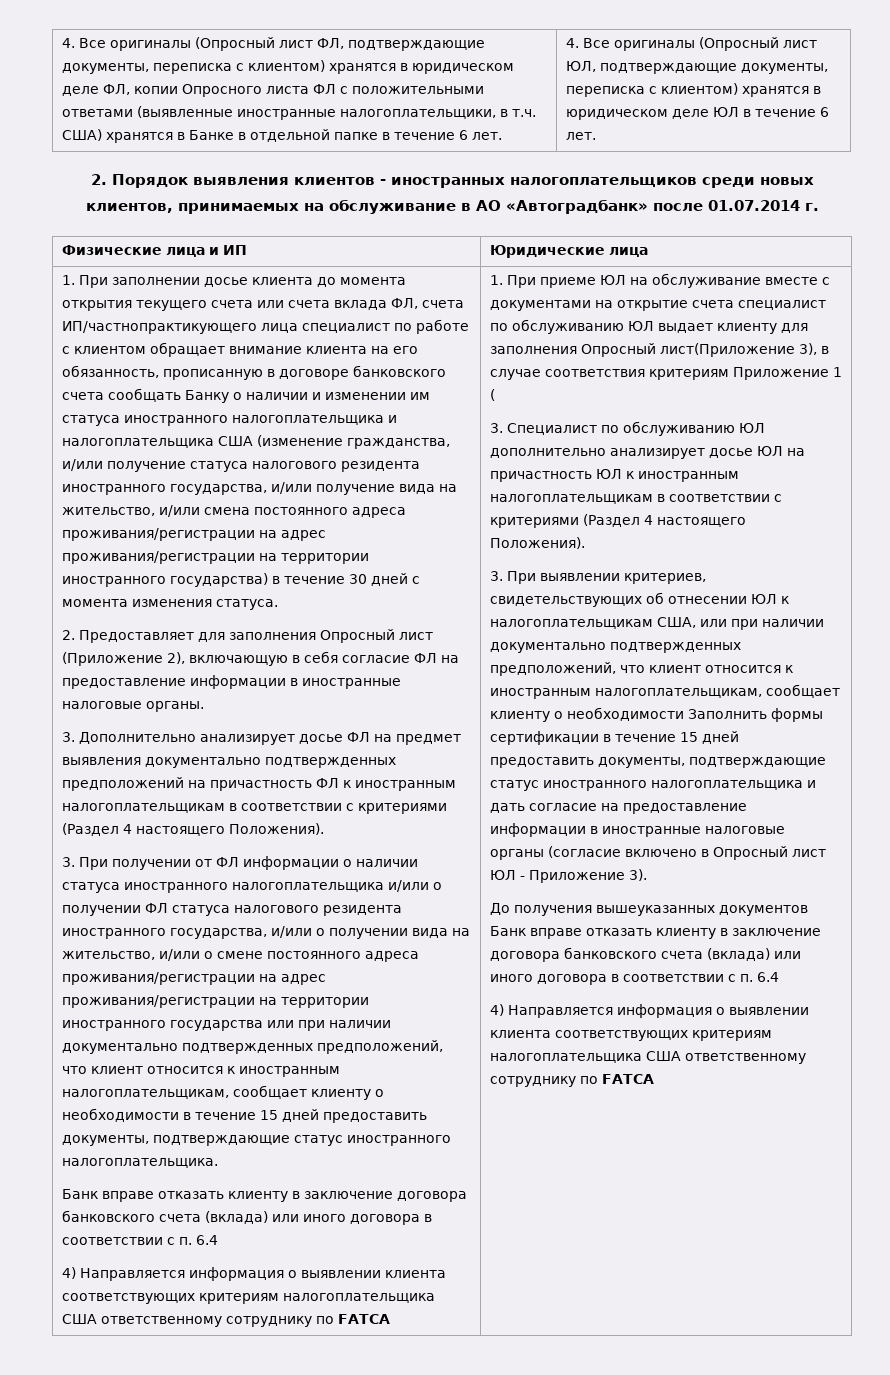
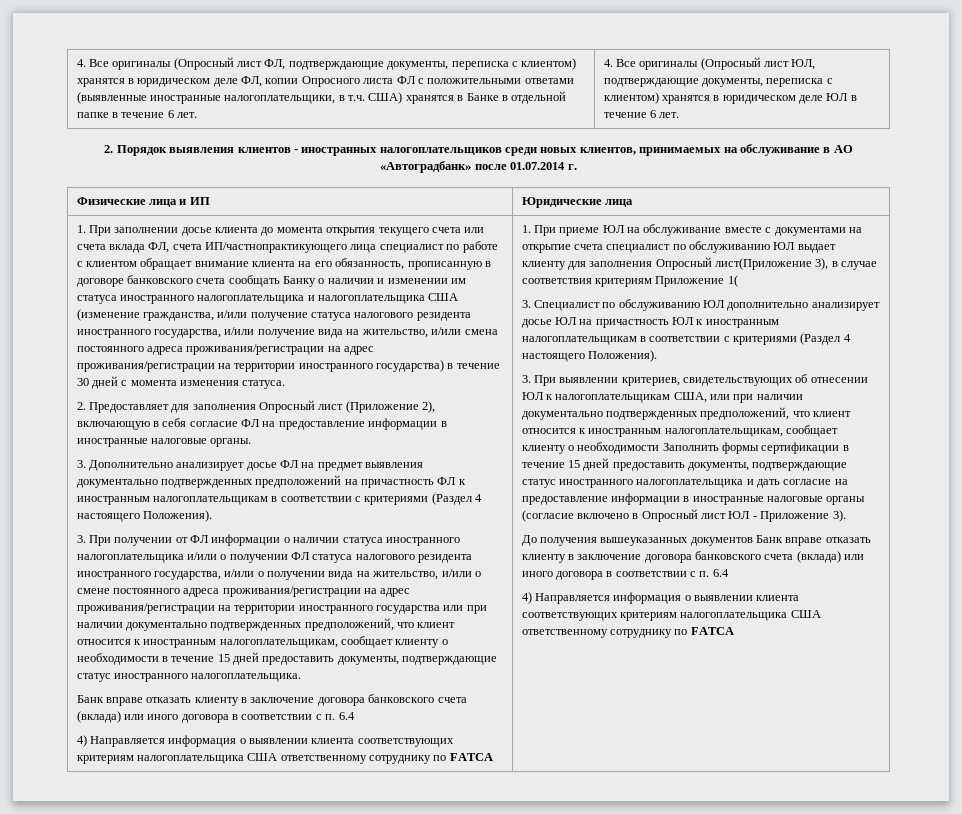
[832,367,842,377] [489,389,495,401] 1 ( -> [727,275,738,287] 1(

